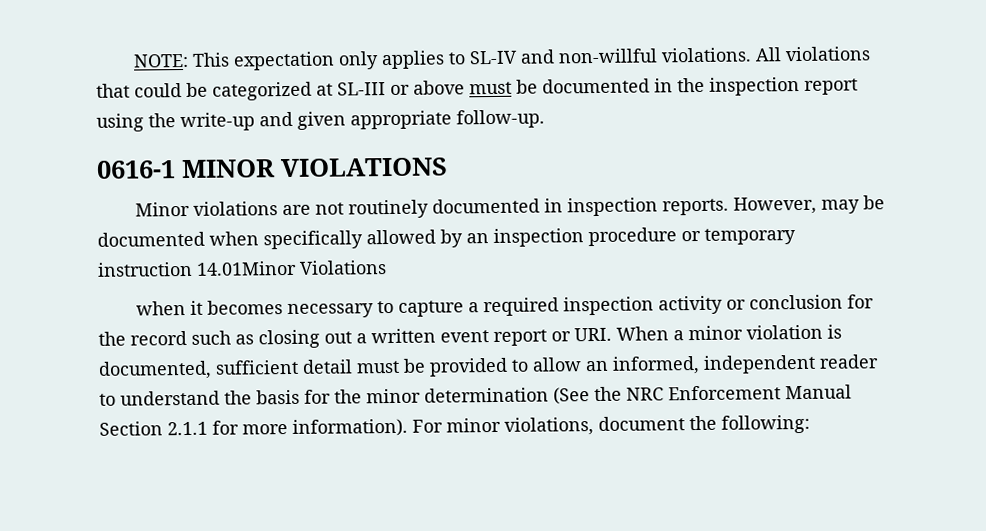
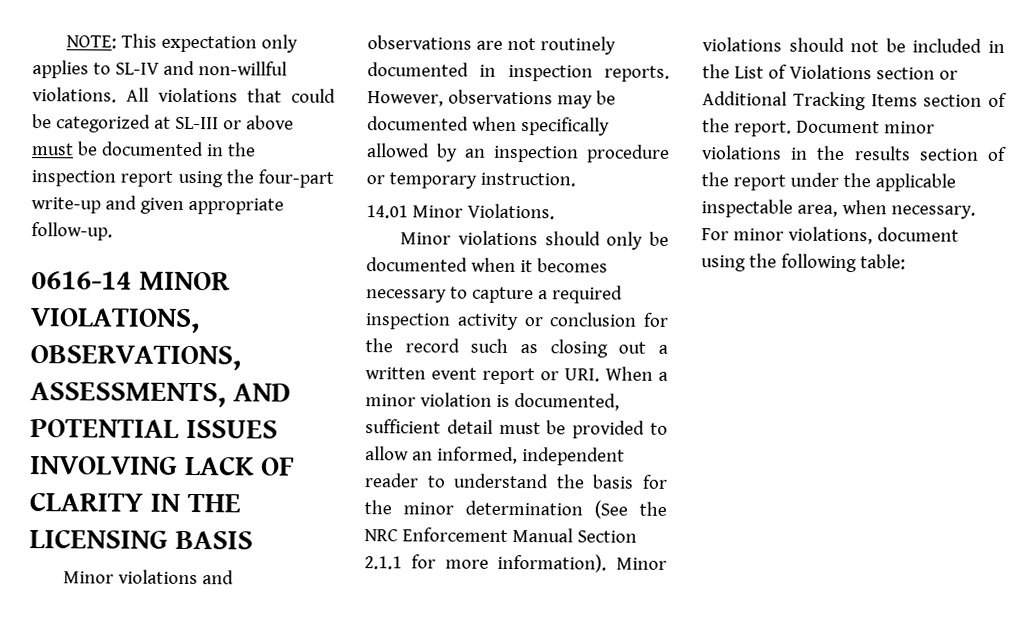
(176, 120) none -> [258,169,334,188] four-part
[96,157,448,179] [134,201,278,217] 0616-1 MINOR VIOLATIONS // Minor violations -> [31,271,231,291] [30,308,200,334] [30,345,241,371] [30,382,291,408] [30,419,278,439] [30,455,295,476] [29,492,241,513] [29,529,253,550] [63,569,235,585] [367,35,472,50] 0616-14 MINOR VIOLATIONS, OBSERVATIONS, ASSESSMENTS, AND POTENTIAL ISSUES INVOLVING LACK OF CLARITY IN THE LICENSING BASIS // Minor violations and observations
(817, 205) none -> [447,89,553,105] observations
[97,260,387,277] instruction 14.01Minor Violations // -> [479,172,576,187] [366,203,555,220] [400,230,669,250] [366,257,468,272] instruction. // 14.01 Minor Violations. // Minor violations should only be documented
[412,414,810,436] For minor violations, document the following: -> [616,557,667,570] [702,37,1005,53] [702,64,958,80] [702,91,1007,111] [702,118,935,137] [701,145,1007,161] [701,172,956,192] [701,199,976,219] [701,226,959,245] [701,253,906,273] Minor violations should not be included in the List of Violations section or Additional Tracking Items section of the report. Document minor violations in the results section of the report under the applicable inspectable area, when necessary. For minor violations, document using the following table:

